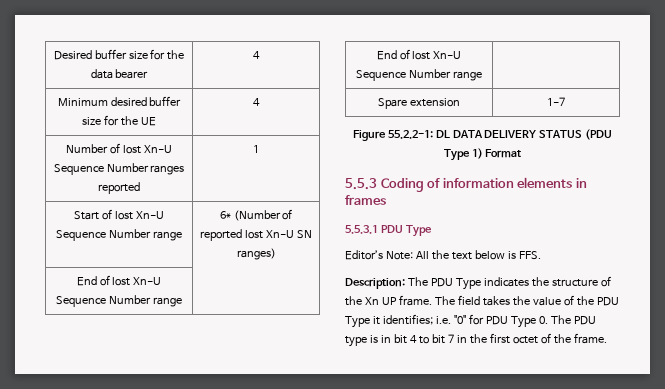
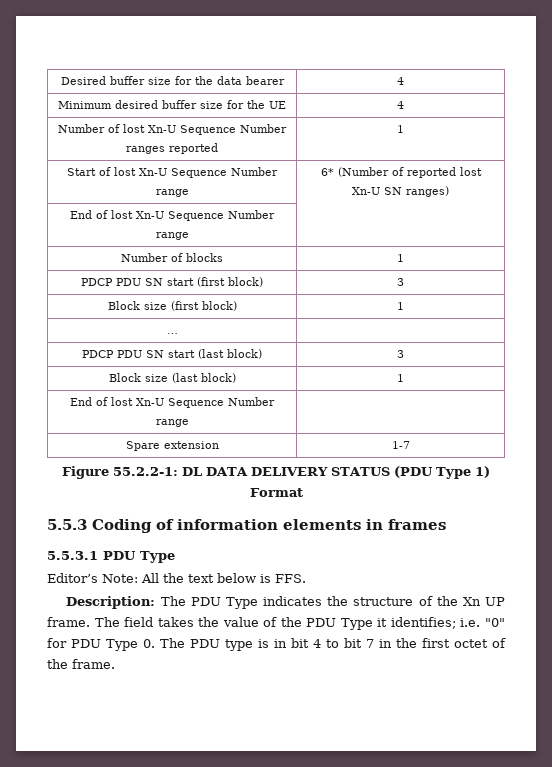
(182, 302) none -> [121,253,224,262] [397,254,404,262] [81,277,263,287] [397,278,404,286] [107,301,237,311] [397,302,404,310] [166,333,178,334] [82,349,262,359] [397,350,404,358] [108,373,236,383] [397,374,404,382] // Number of blocks | 1 // PDCP PDU SN start (first block) | 3 // Block size (first block) | 1 // … | // PDCP PDU SN start (last block) | 3 // Block size (last block) | 1

